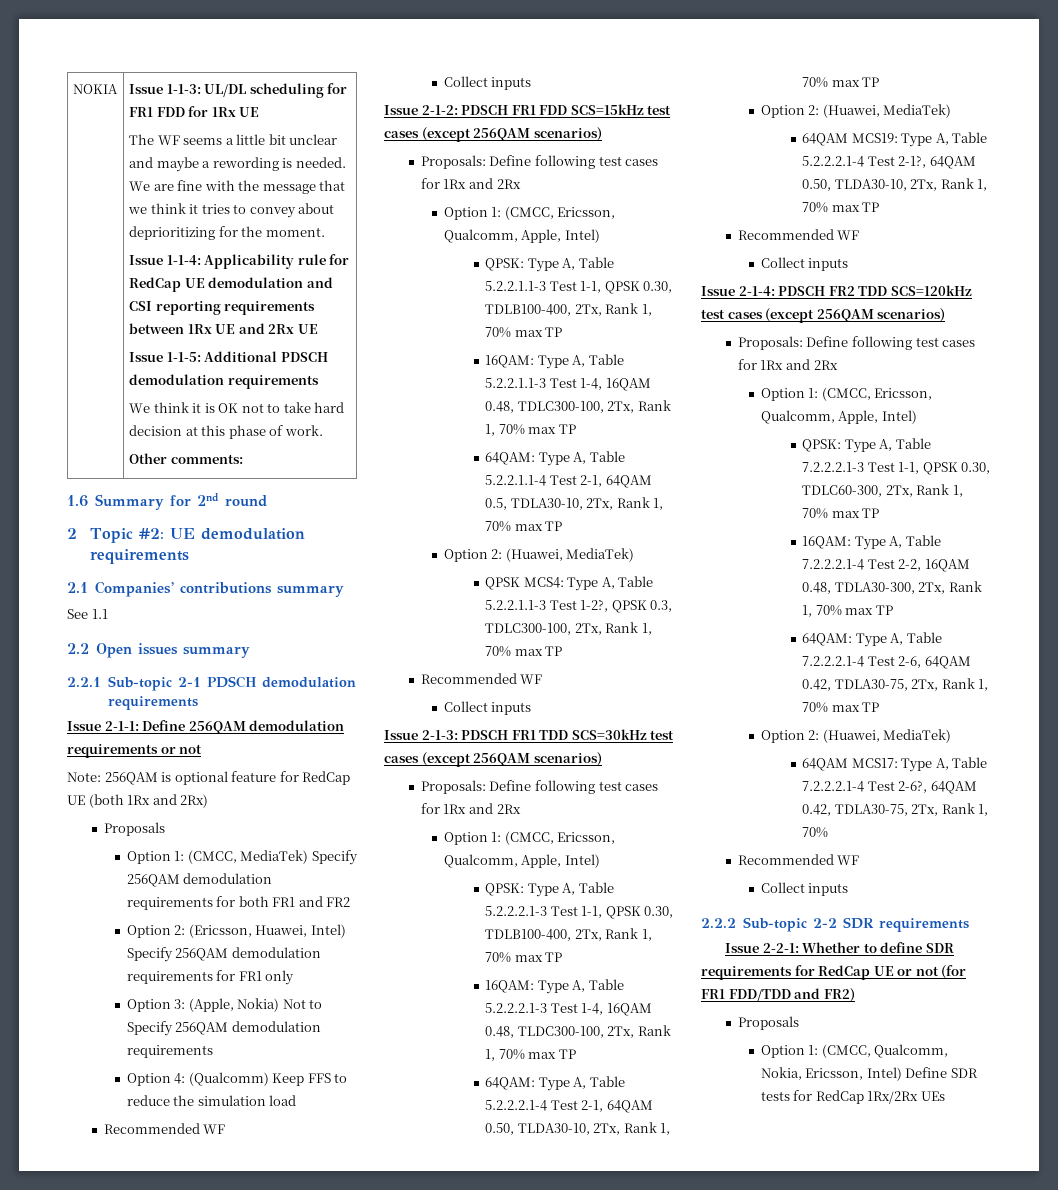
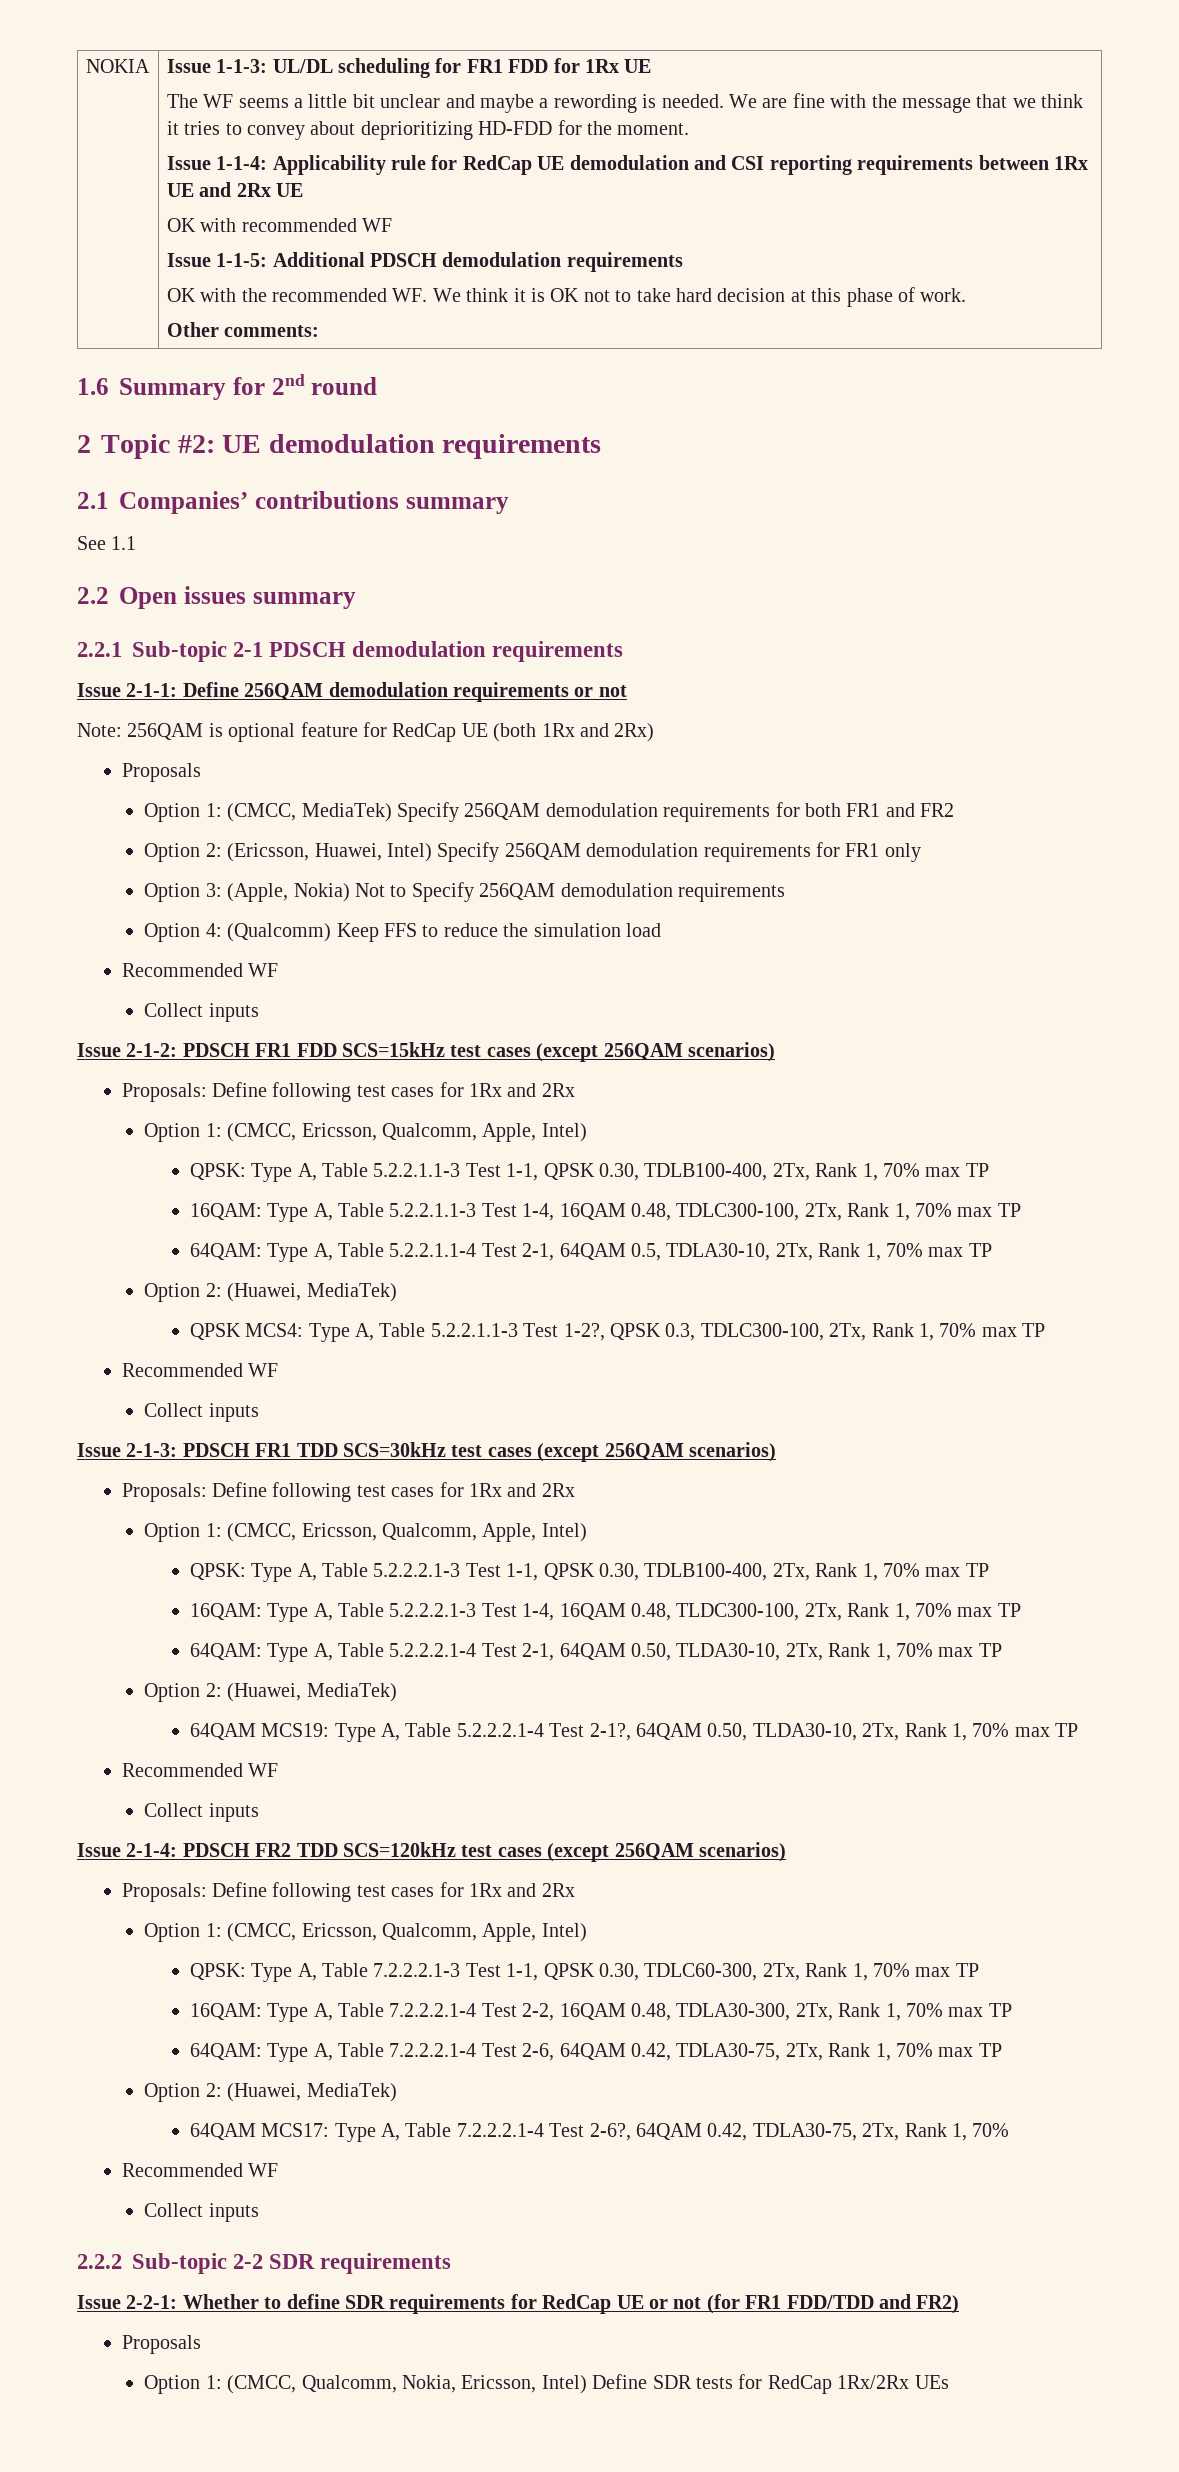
(215, 233) none -> [478,121,553,135] HD-FDD
(318, 329) none -> [166,218,392,232] // OK with recommended WF
(319, 382) none -> [166,288,428,302] OK with the recommended WF.

